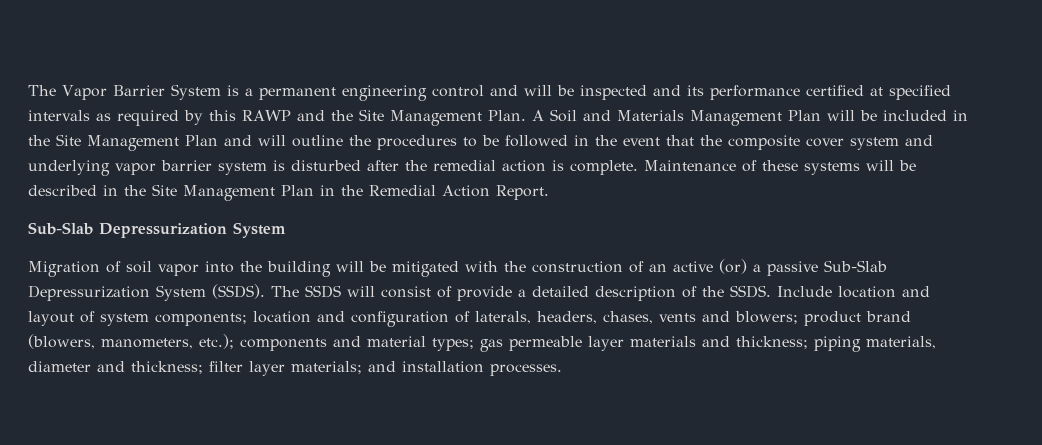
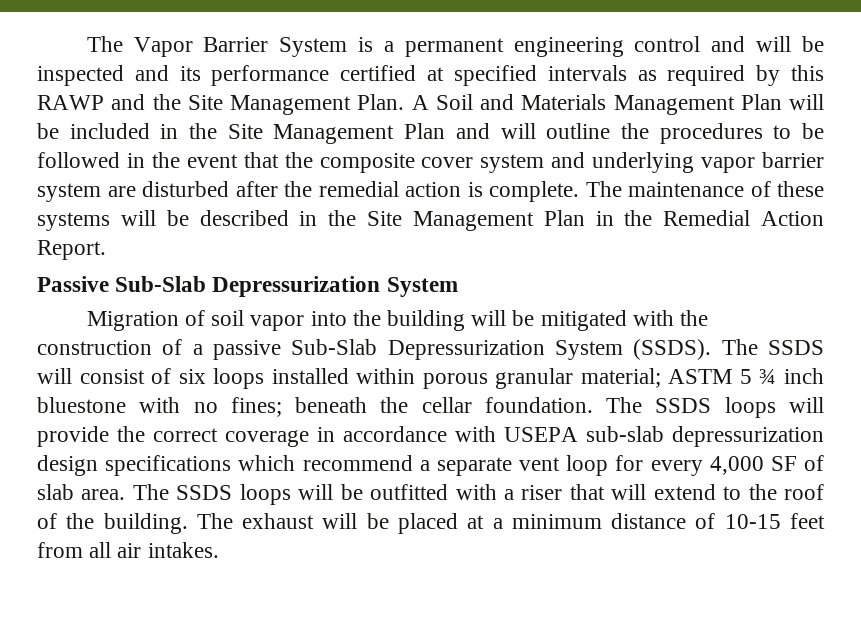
[273,160,285,171] is -> [107,186,136,197] are
[644,160,736,171] Maintenance -> [585,181,744,197] The maintenance
(549, 192) none -> [37,276,109,292] Passive
[649,259,747,274] an active (or) -> (183, 347) none
[457,285,930,301] [28,311,911,327] [28,334,936,352] [28,361,562,376] provide a detailed description of the SSDS. Include location and layout of system components; location and configuration of laterals, headers, chases, vents and blowers; product brand (blowers, manometers, etc.); components and material types; gas permeable layer materials and thickness; piping materials, diameter and thickness; filter layer materials; and installation processes. -> [178,368,825,389] [37,397,824,418] [37,426,824,447] [37,455,824,476] [37,484,824,505] [37,513,826,534] [37,542,219,558] six loops installed within porous granular material; ASTM 5 ¾ inch bluestone with no fines; beneath the cellar foundation. The SSDS loops will provide the correct coverage in accordance with USEPA sub-slab depressurization design specifications which recommend a separate vent loop for every 4,000 SF of slab area. The SSDS loops will be outfitted with a riser that will extend to the roof of the building. The exhaust will be placed at a minimum distance of 10-15 feet from all air intakes.

